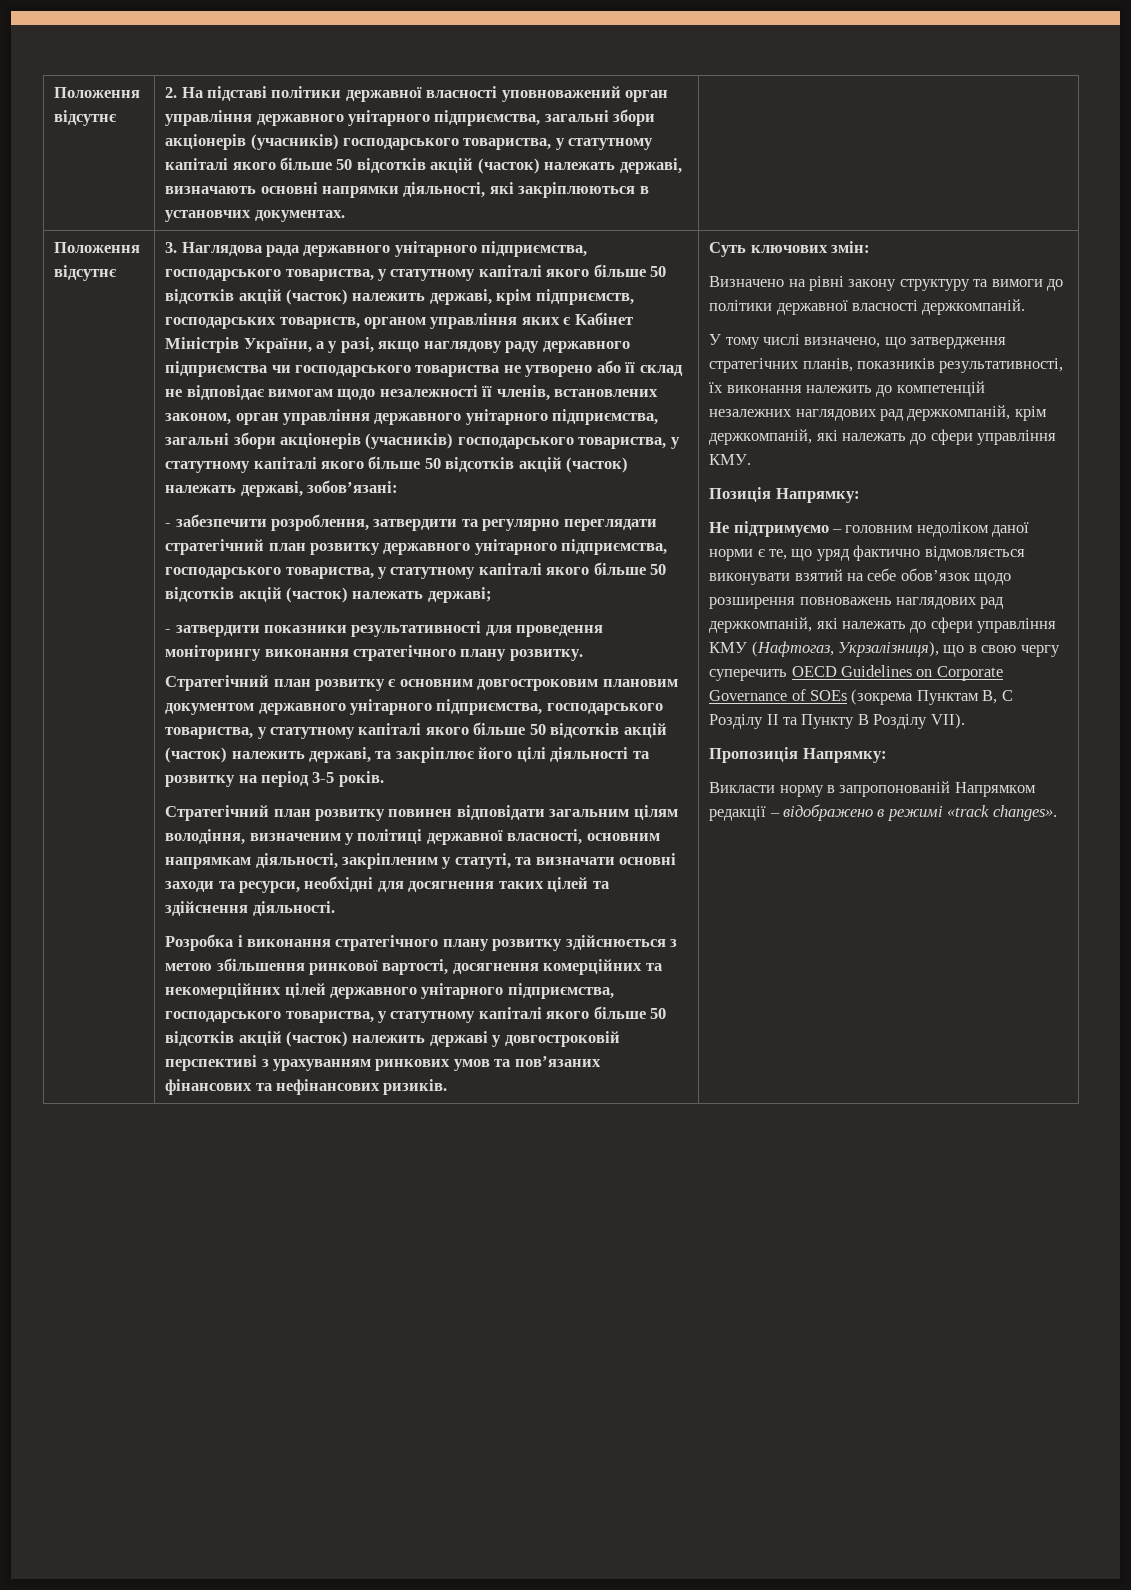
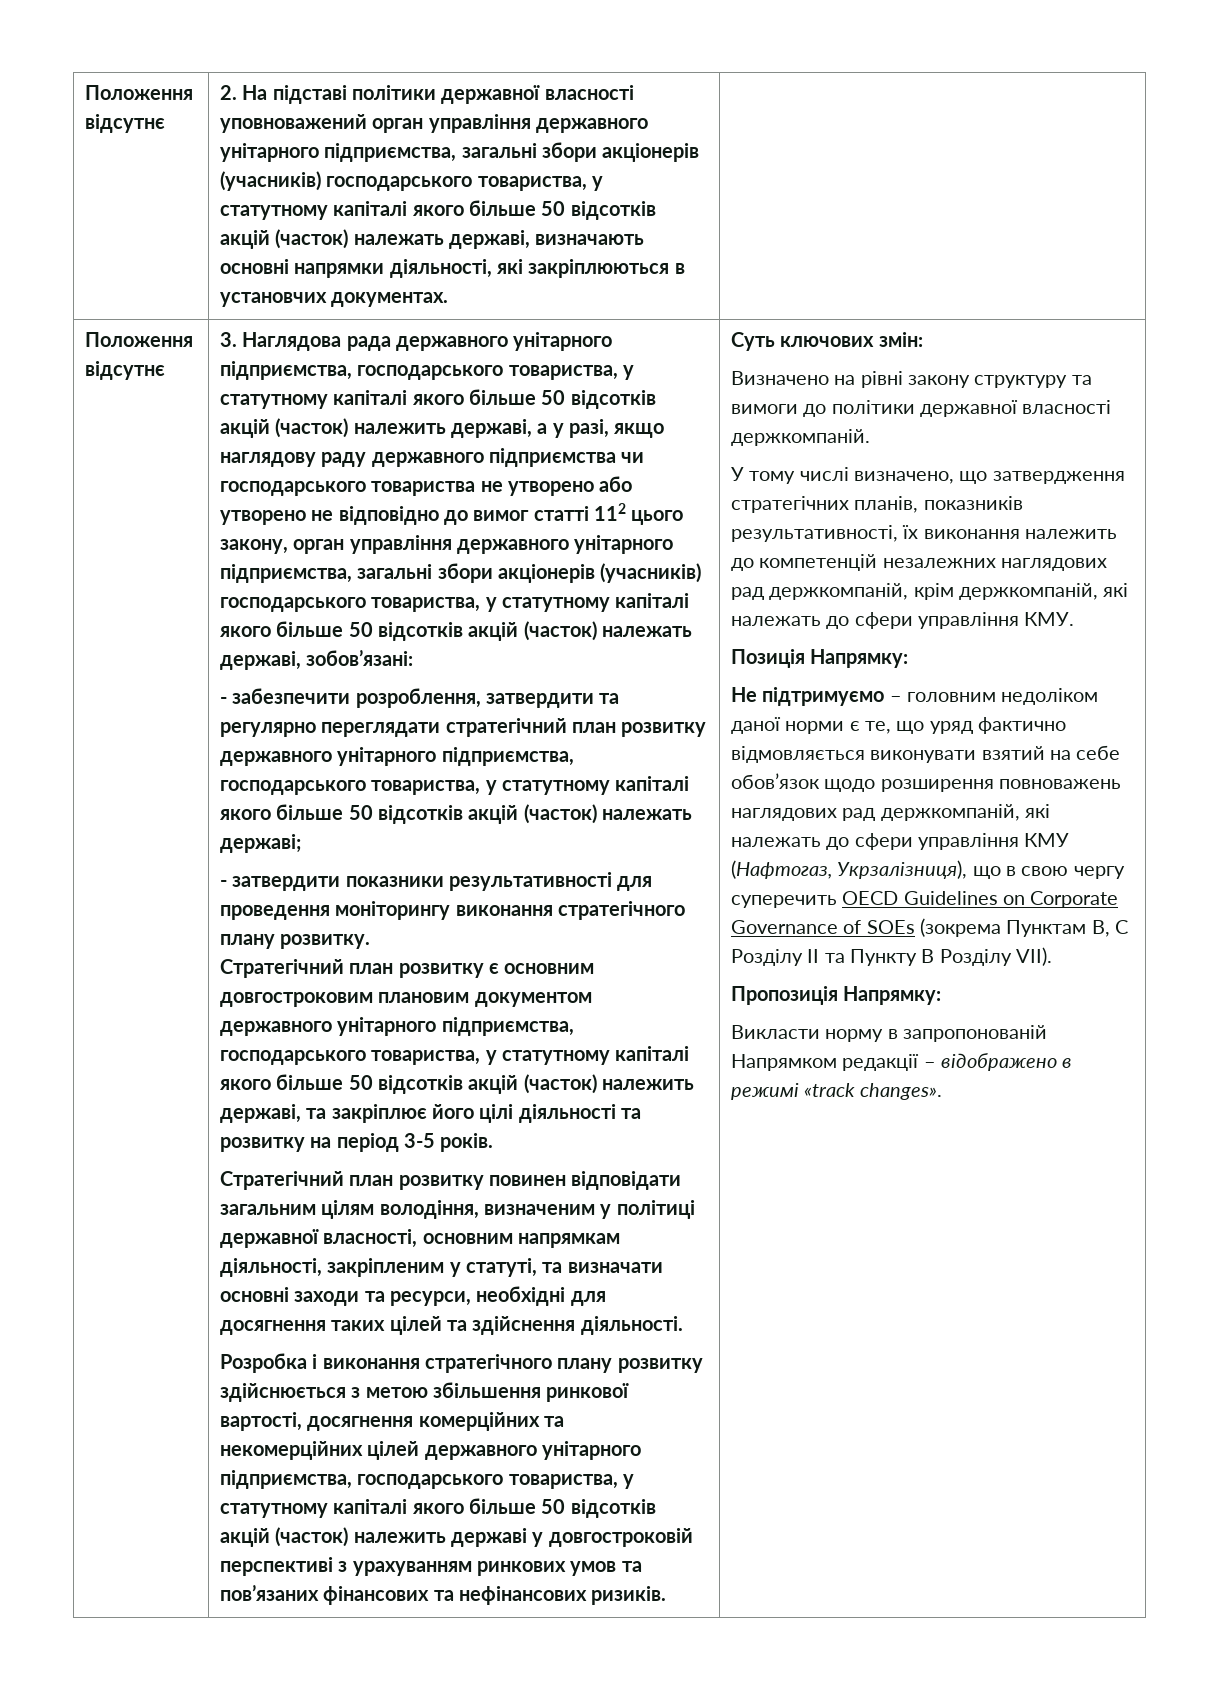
[496,289,634,305] [165,312,633,329] [165,337,312,353] крім підприємств, господарських товариств, органом управління яких є Кабінет Міністрів України, -> (533, 428) none
[625,362,683,376] [165,385,659,401] [165,413,232,425] її склад не відповідає вимогам щодо незалежності її членів, встановлених законом, -> [220,503,684,525] [220,539,289,554] утворено не відповідно до вимог статті 112 цього закону,

